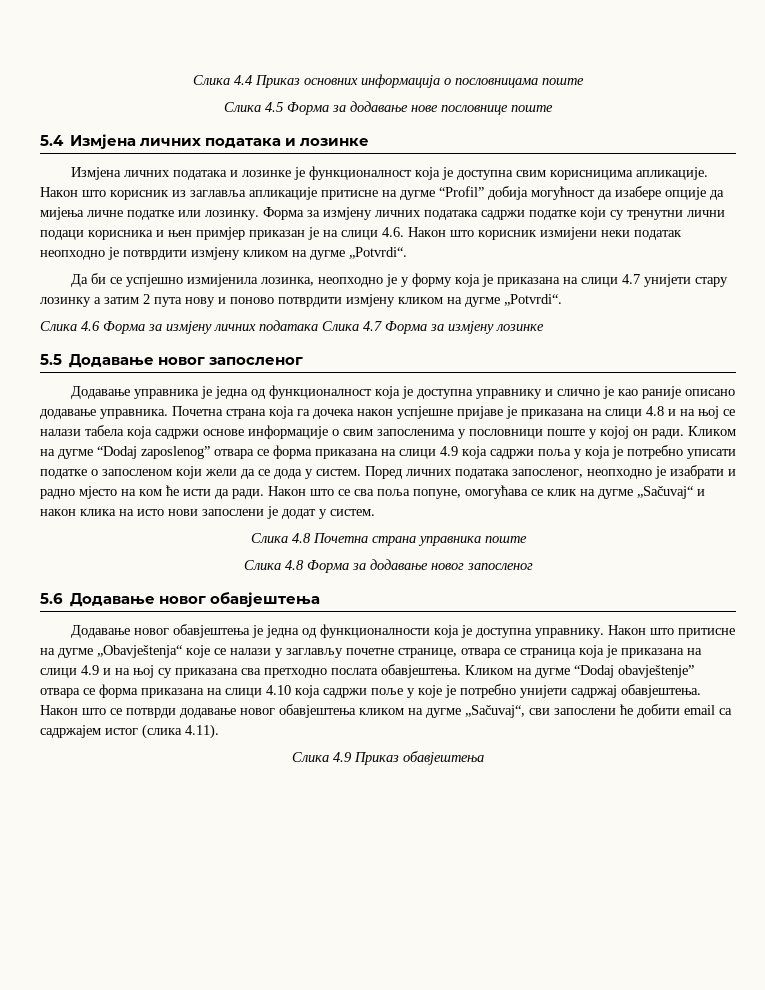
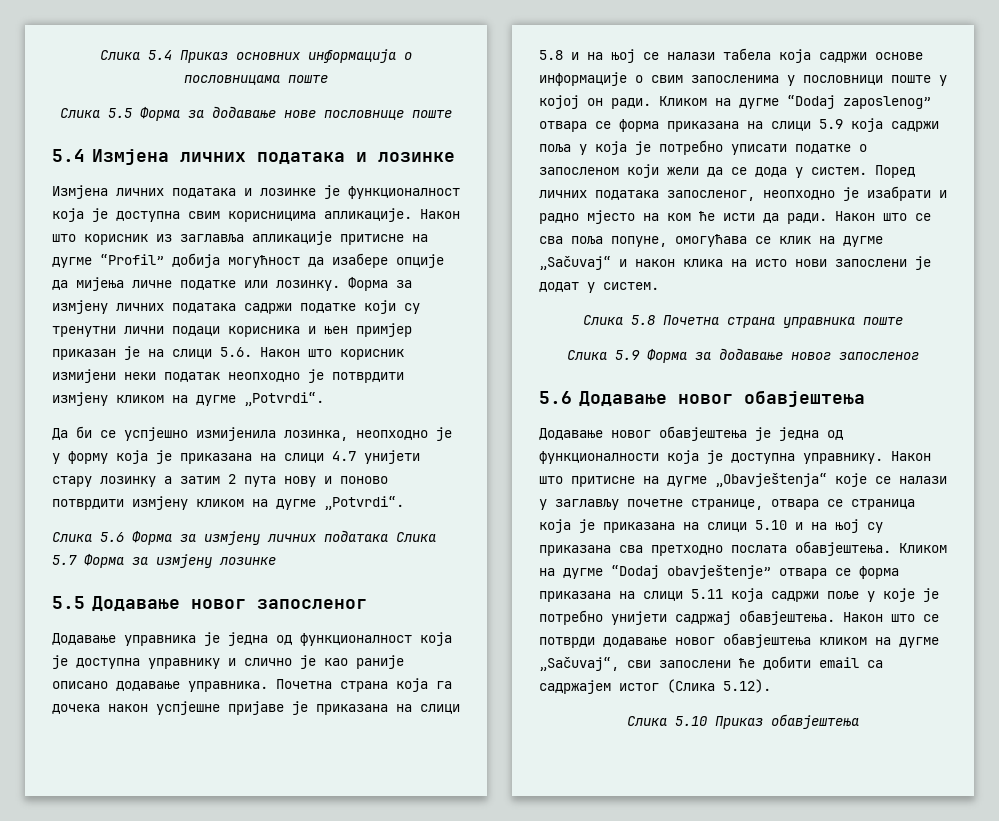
[193,75,252,85] Слика 4.4 -> [100,50,172,60] Слика 5.4
[265,102,283,112] 4.5 -> [108,108,132,118] 5.5
[382,227,404,237] 4.6. -> [220,347,252,357] 5.6.
[81,321,100,331] 4.6 -> [100,532,124,542] 5.6
[363,321,382,331] 4.7 -> [52,555,77,565] 5.7
[646,406,664,416] 4.8 -> [539,50,563,60] 5.8
[440,446,458,456] 4.9 -> [819,119,843,129] 5.9
[291,533,311,543] 4.8 -> [631,315,655,325] 5.8
[284,560,304,570] 4.8 -> [615,350,640,360] 5.9
[81,665,99,675] 4.9 -> [755,520,787,530] 5.10
[266,685,291,695] 4.10 -> [691,589,723,599] 5.11
[142,724,219,739] [292,752,352,762] (слика 4.11). // Слика 4.9 -> [667,679,771,693] [627,716,708,726] (Слика 5.12). // Слика 5.10

